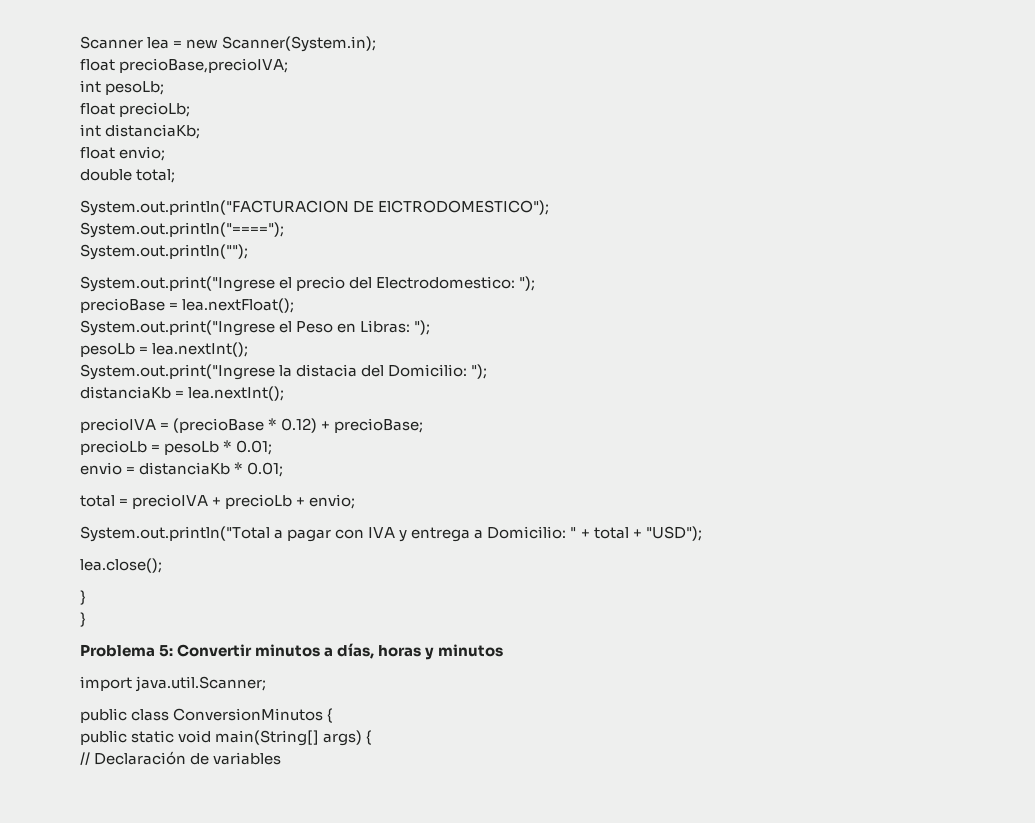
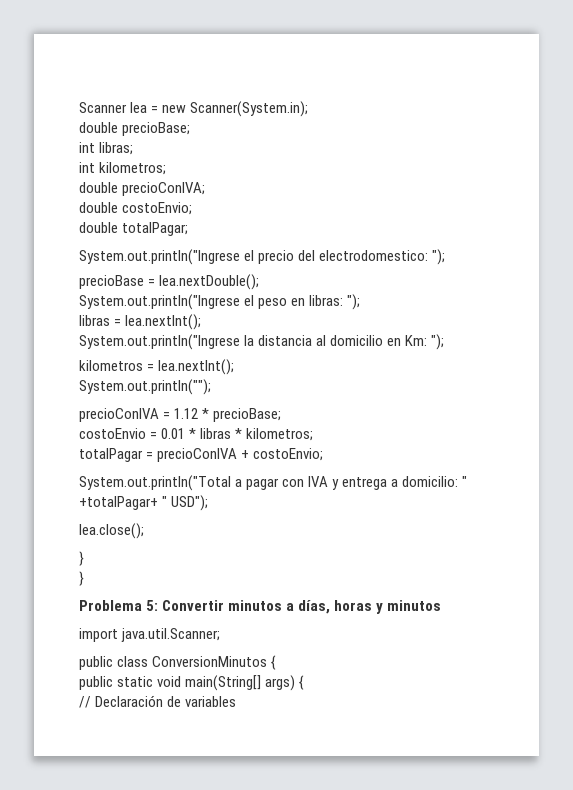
[80,58,289,73] [80,80,165,95] [80,102,191,117] [80,124,201,139] [80,146,166,161] [80,169,176,183] [80,200,550,216] [80,222,284,238] [80,244,248,260] [80,276,275,292] float precioBase,precioIVA; // int pesoLb; // float precioLb; // int distanciaKb; // float envio; // double total; // System.out.println("FACTURACION DE ElCTRODOMESTICO"); // System.out.println("===="); // System.out.println(""); // System.out.print("Ingrese -> [79,122,191,136] [79,142,134,155] [79,162,167,175] [79,182,206,196] [79,202,193,215] [79,222,189,236] [79,249,240,265] double precioBase; // int libras; // int kilometros; // double precioConIVA; // double costoEnvio; // double totalPagar; // System.out.println("Ingrese
[376,276,516,289] Electrodomestico: -> [319,250,429,261] electrodomestico:
[182,298,295,313] [80,320,431,336] [80,342,249,357] [80,364,488,380] [80,386,285,401] [80,418,424,433] [80,440,273,455] [80,462,284,477] [80,494,356,509] lea.nextFloat(); // System.out.print("Ingrese el Peso en Libras: "); // pesoLb = lea.nextInt(); // System.out.print("Ingrese la distacia del Domicilio: "); // distanciaKb = lea.nextInt(); // precioIVA = (precioBase * 0.12) + precioBase; // precioLb = pesoLb * 0.01; // envio = distanciaKb * 0.01; // total = precioIVA + precioLb + envio; -> [159,274,260,290] [79,294,361,310] [79,314,202,330] [79,334,445,350] [79,359,235,375] [79,379,211,395] [79,408,282,422] [79,428,314,441] [79,448,324,462] lea.nextDouble(); // System.out.println("Ingrese el peso en libras: "); // libras = lea.nextInt(); // System.out.println("Ingrese la distancia al domicilio en Km: "); // kilometros = lea.nextInt(); // System.out.println(""); // precioConIVA = 1.12 * precioBase; // costoEnvio = 0.01 * libras * kilometros; // totalPagar = precioConIVA + costoEnvio;
[487,526,702,541] Domicilio: " + total + "USD"); -> [402,476,468,487] [79,495,209,511] domicilio: " +totalPagar+ " USD");

